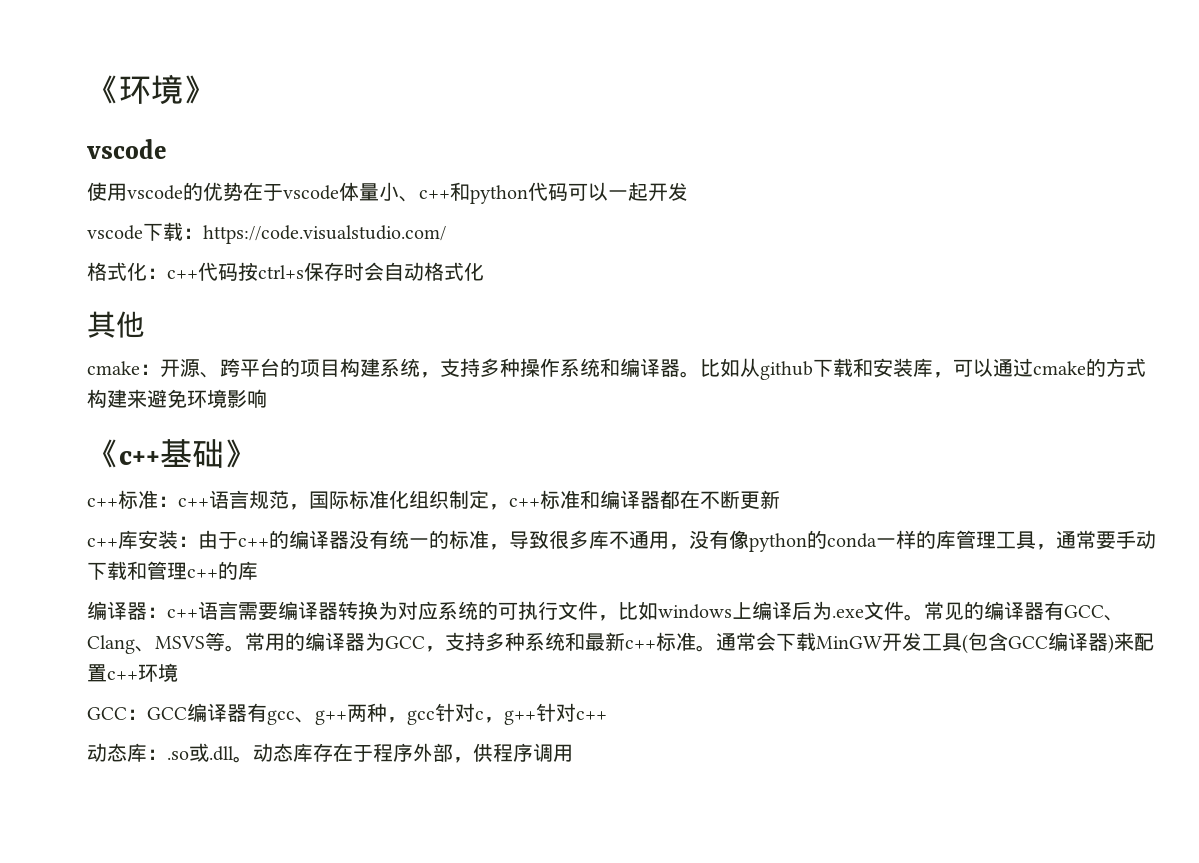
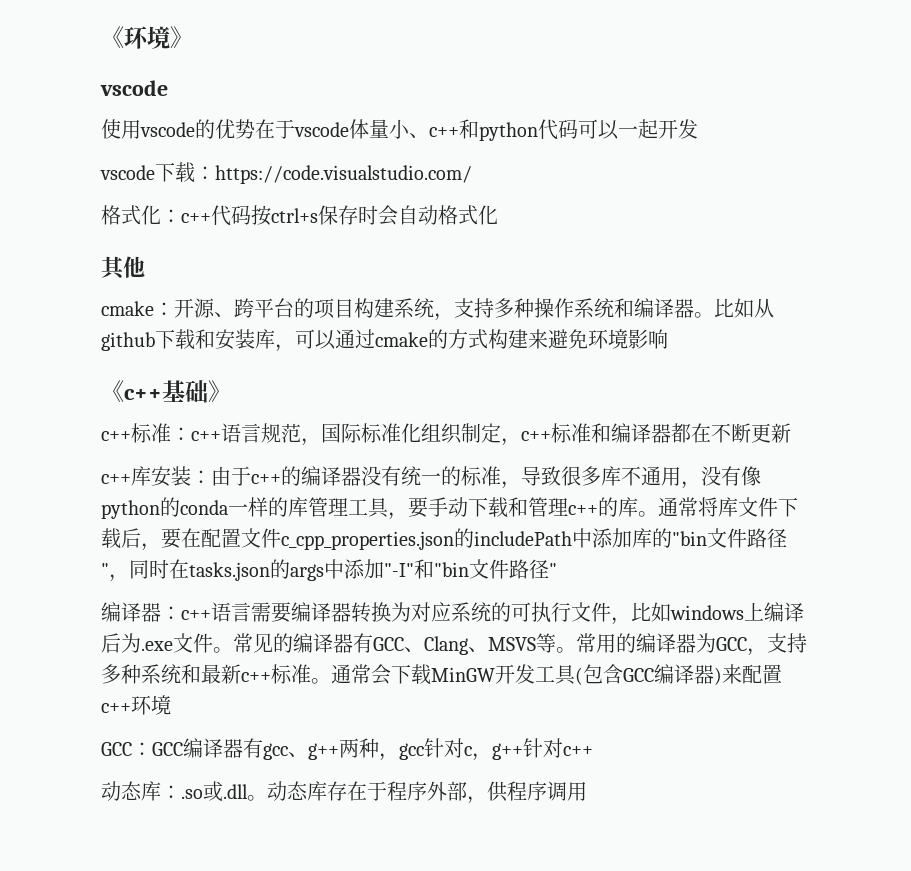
[1056,530,1096,549] 通常 -> (408, 516) none
(258, 570) none -> [638,497,798,517] [101,528,787,551] [101,559,557,582] 。通常将库文件下载后，要在配置文件c_cpp_properties.json的includePath中添加库的"bin文件路径"，同时在tasks.json的args中添加"-I"和"bin文件路径"

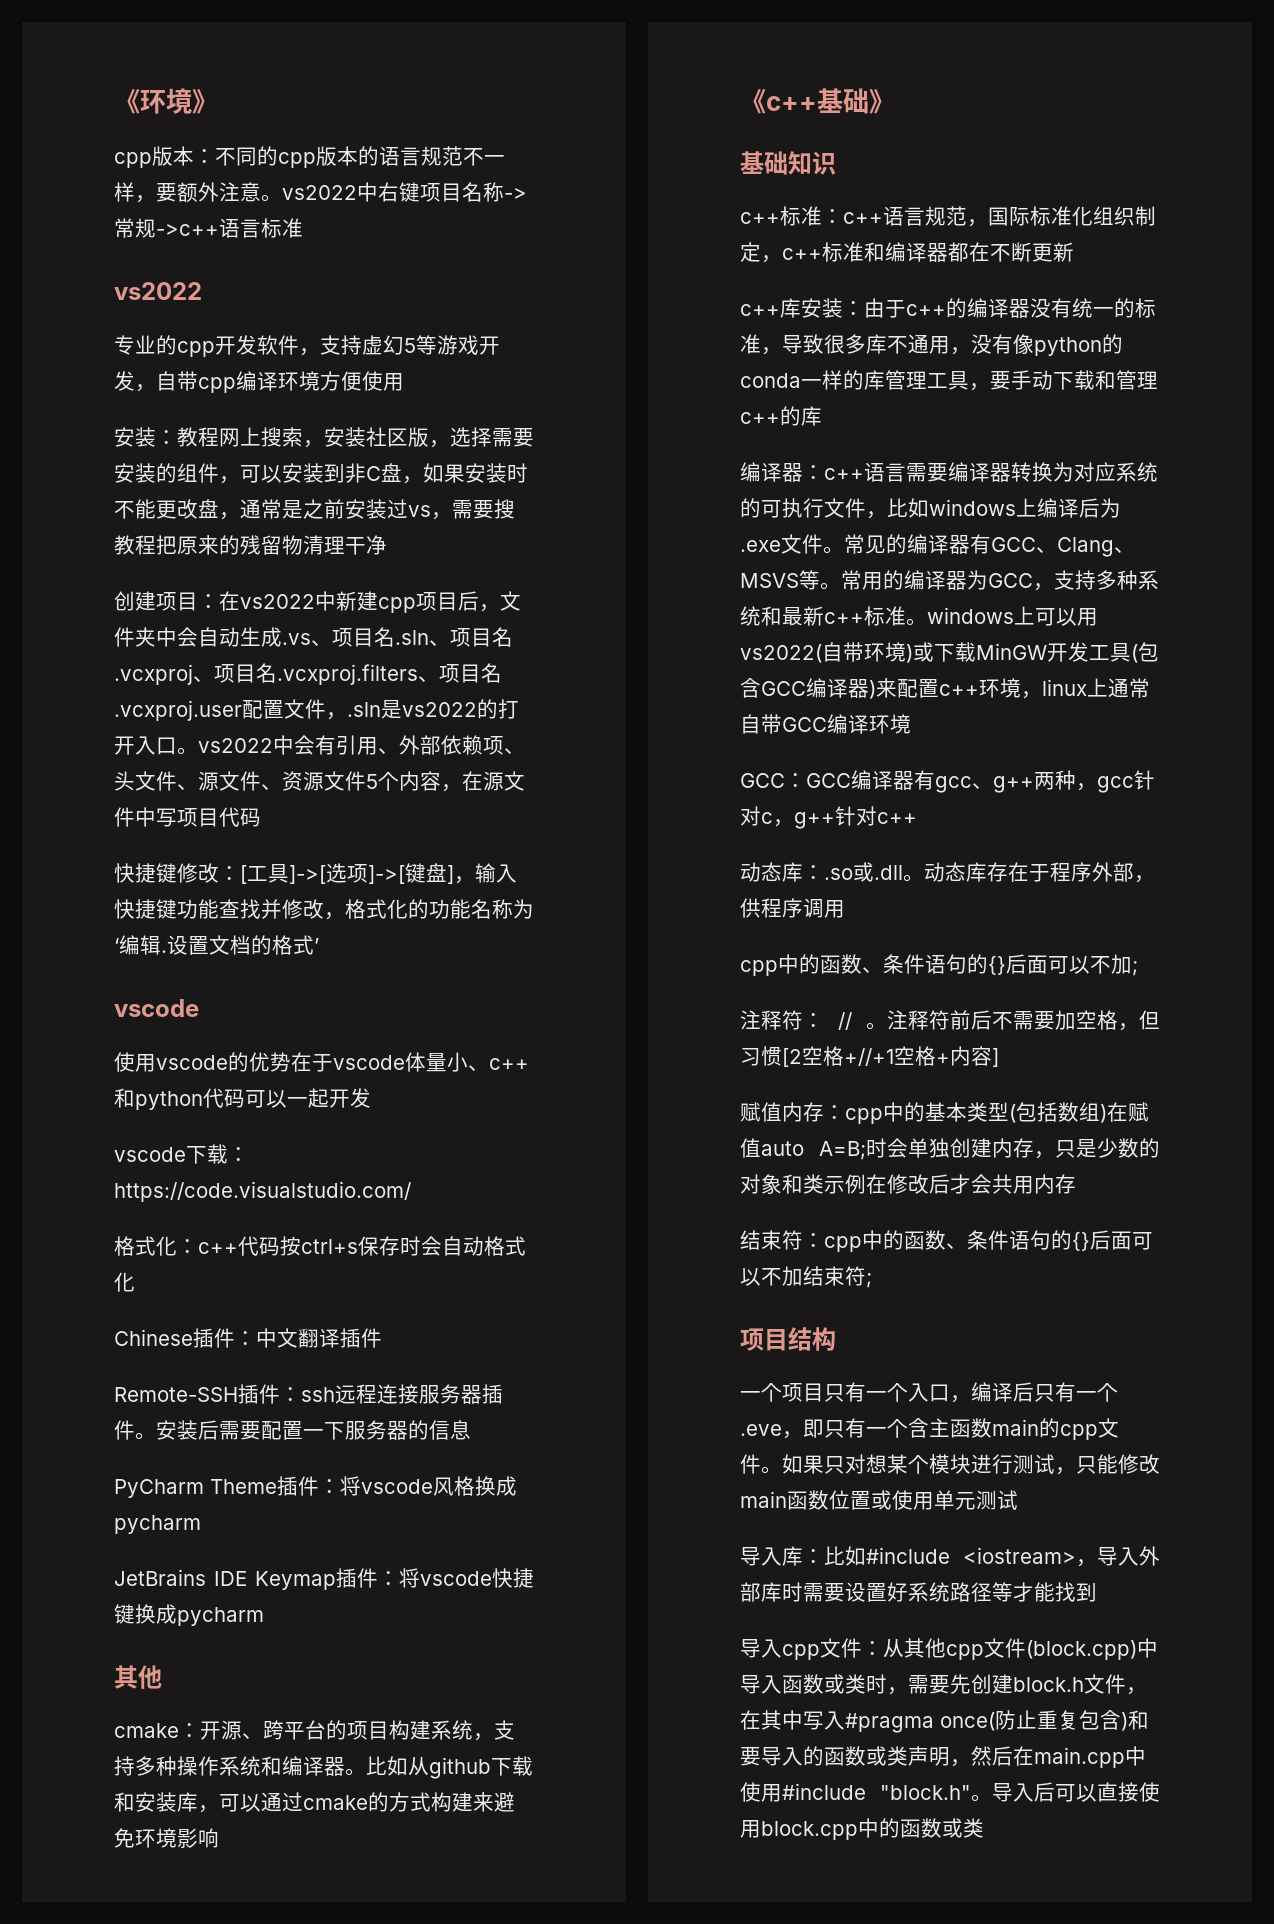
(193, 37) none -> [114,146,505,168] [114,182,527,203] [114,218,303,238] [114,282,202,300] [114,335,500,357] [114,371,404,393] [114,427,534,448] [114,463,528,484] [114,499,515,520] [114,535,387,555] [114,591,521,613] [114,627,513,647] [114,663,502,685] [114,699,519,721] [114,735,525,755] [114,771,525,792] [114,807,261,827] [114,863,517,884] [114,899,534,920] [114,935,319,955] // cpp版本：不同的cpp版本的语言规范不一样，要额外注意。vs2022中右键项目名称->常规->c++语言标准 // vs2022 // 专业的cpp开发软件，支持虚幻5等游戏开发，自带cpp编译环境方便使用 // 安装：教程网上搜索，安装社区版，选择需要安装的组件，可以安装到非C盘，如果安装时不能更改盘，通常是之前安装过vs，需要搜教程把原来的残留物清理干净 // 创建项目：在vs2022中新建cpp项目后，文件夹中会自动生成.vs、项目名.sln、项目名.vcxproj、项目名.vcxproj.filters、项目名.vcxproj.user配置文件，.sln是vs2022的打开入口。vs2022中会有引用、外部依赖项、头文件、源文件、资源文件5个内容，在源文件中写项目代码 // 快捷键修改：[工具]->[选项]->[键盘]，输入快捷键功能查找并修改，格式化的功能名称为‘编辑.设置文档的格式’
(498, 215) none -> [114,1328,382,1348] [114,1384,503,1404] [114,1420,471,1440] [114,1476,517,1498] [114,1515,201,1534] [114,1568,534,1590] [114,1604,264,1626] // Chinese插件：中文翻译插件 // Remote-SSH插件：ssh远程连接服务器插件。安装后需要配置一下服务器的信息 // PyCharm Theme插件：将vscode风格换成pycharm // JetBrains IDE Keymap插件：将vscode快捷键换成pycharm
(231, 391) none -> [740,151,836,175] // 基础知识
[638,497,798,517] [101,528,787,551] [101,559,557,582] 。通常将库文件下载后，要在配置文件c_cpp_properties.json的includePath中添加库的"bin文件路径"，同时在tasks.json的args中添加"-I"和"bin文件路径" -> (822, 416) none
[331,664,391,685] 通常会 -> [927,606,1098,626] [740,642,934,663] windows上可以用vs2022(自带环境)或
(171, 705) none -> [1021,678,1150,699] [740,714,911,734] ，linux上通常自带GCC编译环境
(587, 791) none -> [740,954,1138,976] [740,1010,1160,1031] [740,1046,999,1067] [740,1102,1149,1124] [740,1138,1160,1160] [740,1174,1076,1194] [740,1230,1153,1252] [740,1266,872,1288] [740,1327,836,1351] [740,1382,1118,1403] [740,1418,1119,1440] [740,1454,1160,1475] [740,1490,1018,1510] [740,1546,1160,1567] [740,1582,1097,1602] [740,1638,1158,1660] [740,1674,1147,1695] [740,1710,1149,1733] [740,1746,1146,1768] [740,1782,1160,1802] [740,1818,984,1840] // cpp中的函数、条件语句的{}后面可以不加; // 注释符： // 。注释符前后不需要加空格，但习惯[2空格+//+1空格+内容] // 赋值内存：cpp中的基本类型(包括数组)在赋值auto A=B;时会单独创建内存，只是少数的对象和类示例在修改后才会共用内存 // 结束符：cpp中的函数、条件语句的{}后面可以不加结束符; // 项目结构 // 一个项目只有一个入口，编译后只有一个.eve，即只有一个含主函数main的cpp文件。如果只对想某个模块进行测试，只能修改main函数位置或使用单元测试 // 导入库：比如#include <iostream>，导入外部库时需要设置好系统路径等才能找到 // 导入cpp文件：从其他cpp文件(block.cpp)中导入函数或类时，需要先创建block.h文件，在其中写入#pragma once(防止重复包含)和要导入的函数或类声明，然后在main.cpp中使用#include "block.h"。导入后可以直接使用block.cpp中的函数或类

